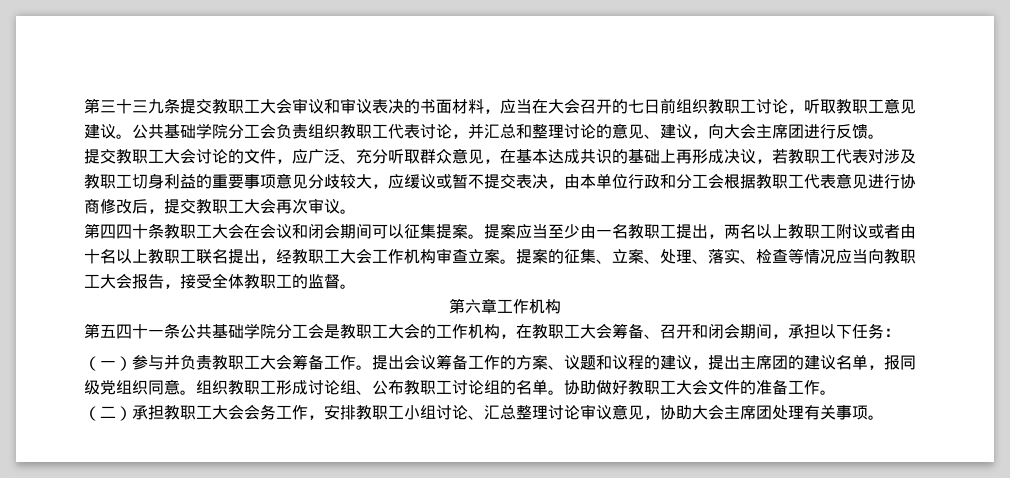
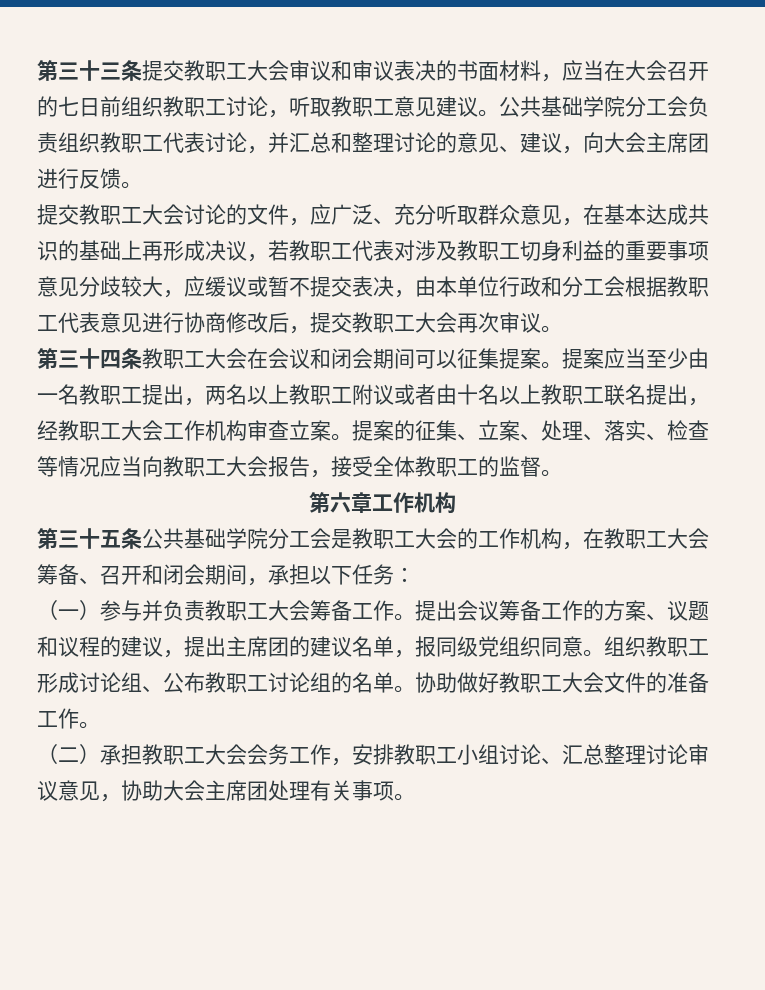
[148,99,164,114] 九 -> (121, 71) none
[100,224,148,239] 四四十 -> [58,348,121,369] 三十四
[100,324,164,339] 五四十一 -> [58,528,121,549] 三十五

